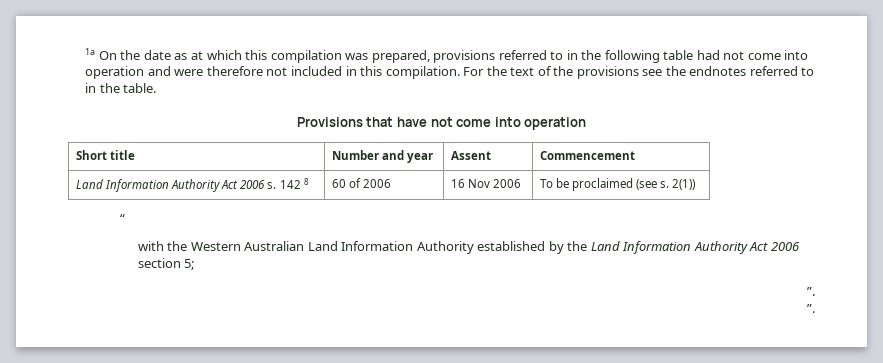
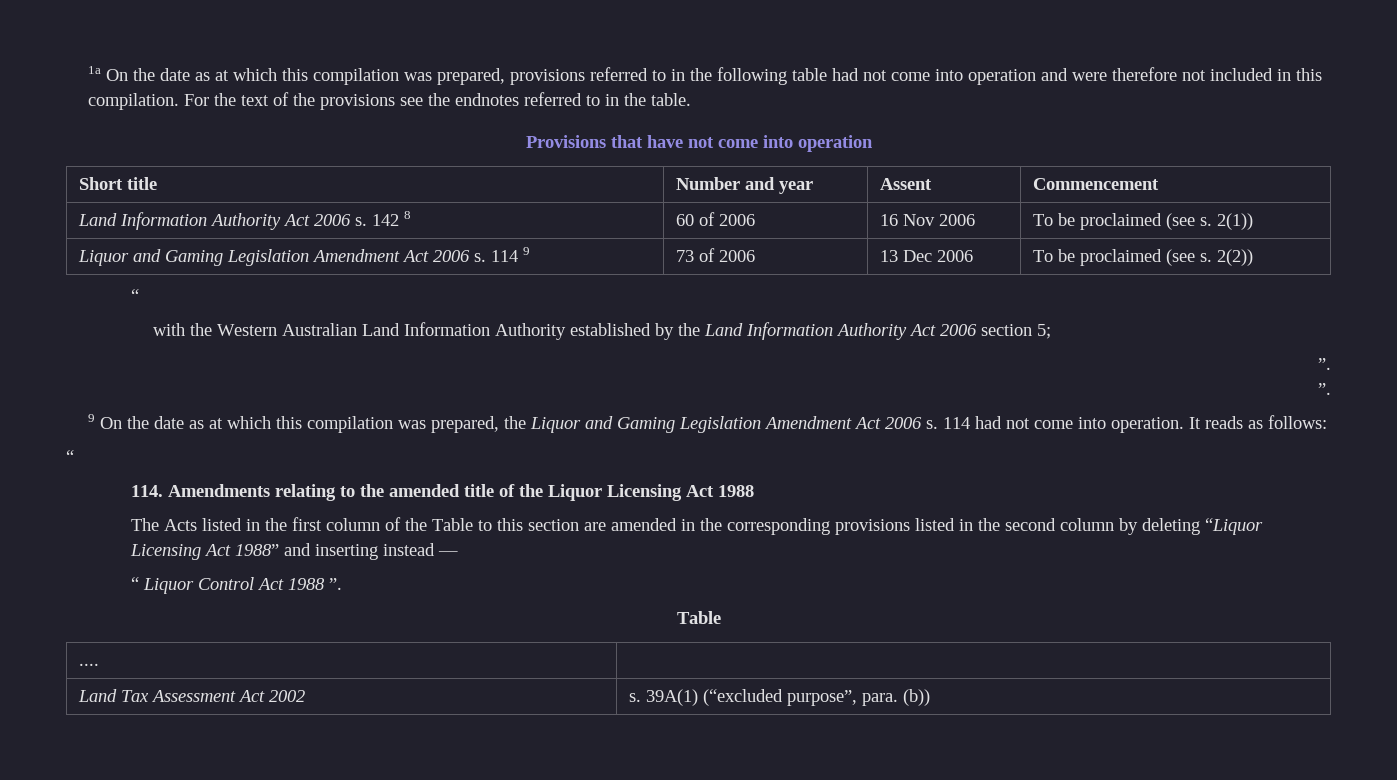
(696, 184) none -> [78,247,531,266] [676,248,756,262] [880,250,974,262] [1033,249,1254,266] // Liquor and Gaming Legislation Amendment Act 2006 s. 114 9 | 73 of 2006 | 13 Dec 2006 | To be proclaimed (see s. 2(2))
(815, 308) none -> [87,414,1327,433] [66,450,74,463] [130,484,754,501] [130,517,1263,535] [129,543,458,560] [130,577,342,594] [676,611,721,624] [79,663,100,666] [78,689,306,702] [629,689,931,706] // 9 On the date as at which this compilation was prepared, the Liquor and Gaming Legislation Amendment Act 2006 s. 114 had not come into operation. It reads as follows: // “ // 114. Amendments relating to the amended title of the Liquor Licensing Act 1988 // The Acts listed in the first column of the Table to this section are amended in the corresponding provisions listed in the second column by deleting “Liquor Licensing Act 1988” and inserting instead — // “ Liquor Control Act 1988 ”. // Table // .... | // Land Tax Assessment Act 2002 | s. 39A(1) (“excluded purpose”, para. (b))

